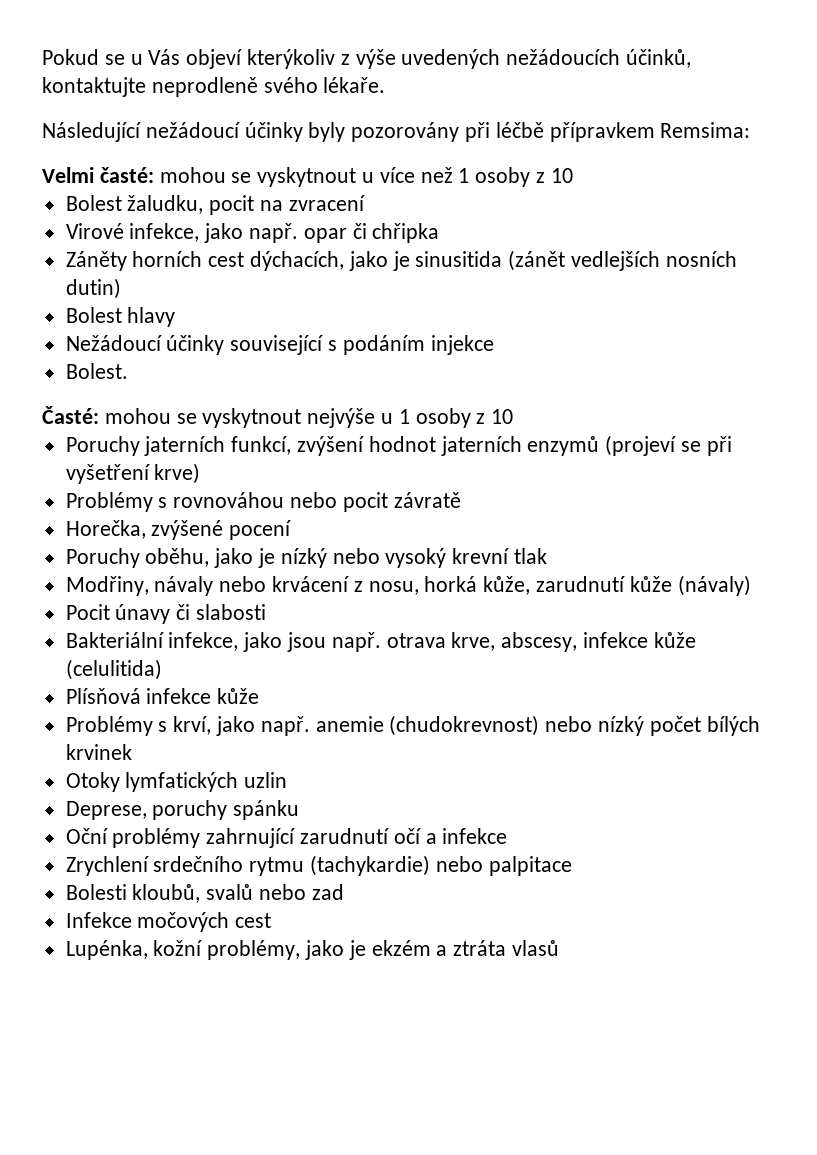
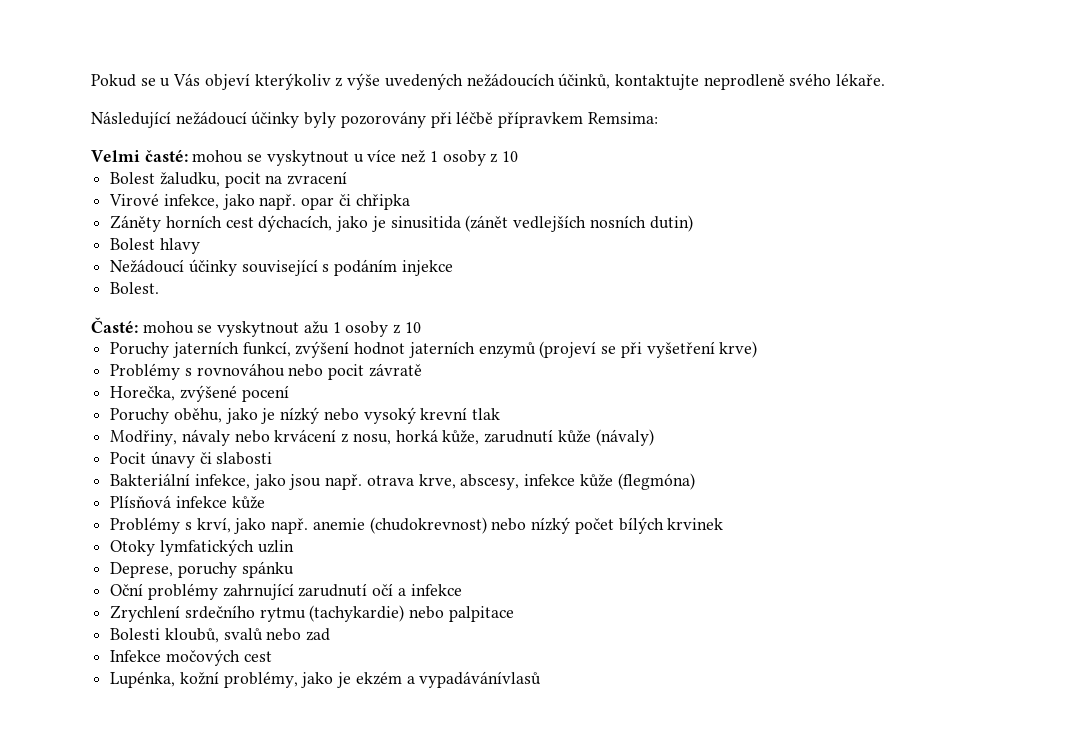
[307,408,394,428] nejvýše u -> [303,321,329,334] ažu
[65,659,162,680] (celulitida) -> [617,473,695,490] (flegmóna)
[453,940,560,956] ztráta vlasů -> [419,671,542,688] vypadávánívlasů

